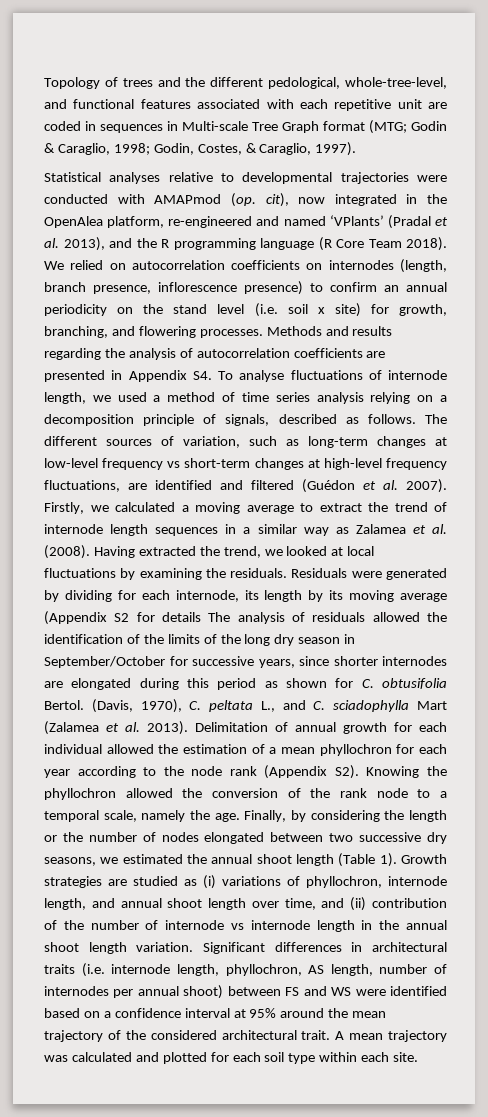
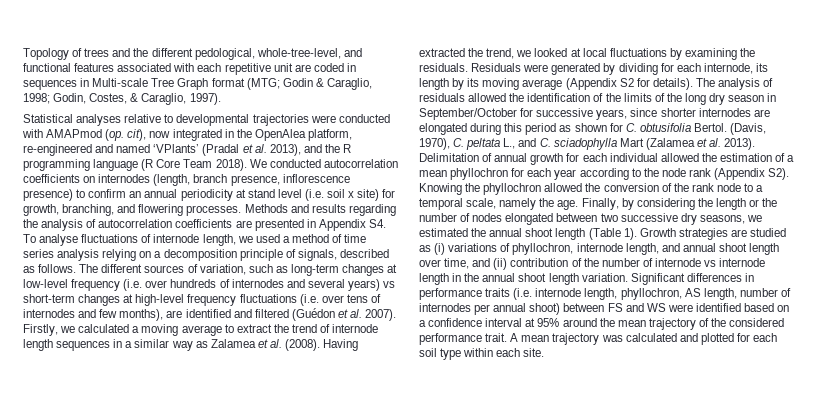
[70,260,126,270] relied on -> [269,159,321,168] conducted
[117,304,164,314] on the -> [235,189,246,198] at
(164, 464) none -> [123,279,380,291] (i.e. over hundreds of internodes and several years)
[44,480,120,492] fluctuations, -> [239,294,381,306] [23,309,164,321] fluctuations (i.e. over tens of internodes and few months),
[162,612,201,622] details -> [652,78,693,90] details).
[372,942,447,952] architectural -> [419,288,482,300] performance
[221,1030,297,1040] architectural -> [419,333,482,345] performance

